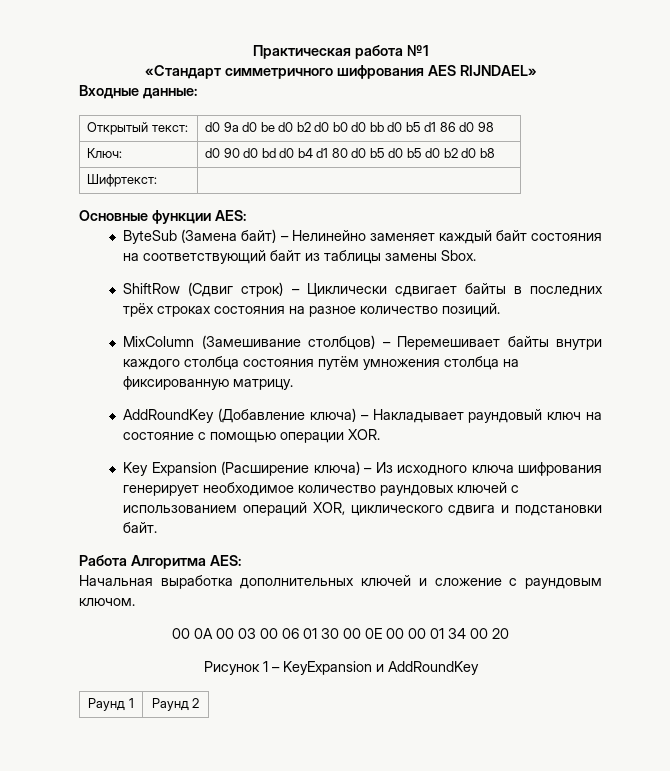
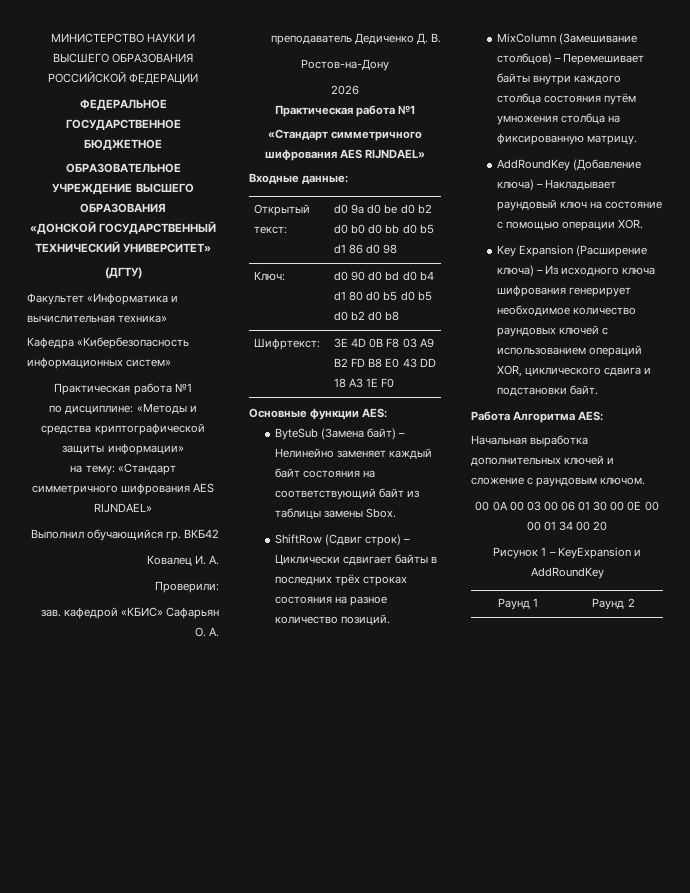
(252, 52) none -> [50,33,196,43] [52,53,194,63] [47,71,199,84] [79,99,167,110] [65,119,181,130] [84,139,162,150] [65,163,181,173] [52,183,194,194] [80,203,166,213] [29,221,217,234] [34,241,212,253] [104,267,142,279] [27,293,179,305] [27,315,168,323] [27,337,190,349] [27,357,172,369] [54,383,192,395] [49,403,197,414] [41,423,205,435] [62,443,184,455] [70,463,176,475] [31,483,215,495] [94,503,152,513] [30,529,219,541] [146,555,219,566] [155,581,219,593] [40,607,219,619] [194,627,219,637] [270,33,441,45] [301,59,389,71] [331,85,359,95] МИНИСТЕРСТВО НАУКИ И ВЫСШЕГО ОБРАЗОВАНИЯ РОССИЙСКОЙ ФЕДЕРАЦИИ // ФЕДЕРАЛЬНОЕ ГОСУДАРСТВЕННОЕ БЮДЖЕТНОЕ // ОБРАЗОВАТЕЛЬНОЕ УЧРЕЖДЕНИЕ ВЫСШЕГО ОБРАЗОВАНИЯ // «ДОНСКОЙ ГОСУДАРСТВЕННЫЙ ТЕХНИЧЕСКИЙ УНИВЕРСИТЕТ» // (ДГТУ) // Факультет «Информатика и вычислительная техника» // Кафедра «Кибербезопасность информационных систем» // Практическая работа №1 // по дисциплине: «Методы и средства криптографической защиты информации» // на тему: «Стандарт симметричного шифрования AES RIJNDAEL» // Выполнил обучающийся гр. ВКБ42 // Ковалец И. А. // Проверили: // зав. кафедрой «КБИС» Сафарьян О. А. // преподаватель Дедиченко Д. В. // Ростов-на-Дону // 2026 //
(158, 180) none -> [334,338,434,348] [334,358,436,368] [334,378,395,388] 3E 4D 0B F8 03 A9 B2 FD B8 E0 43 DD 18 A3 1E F0

